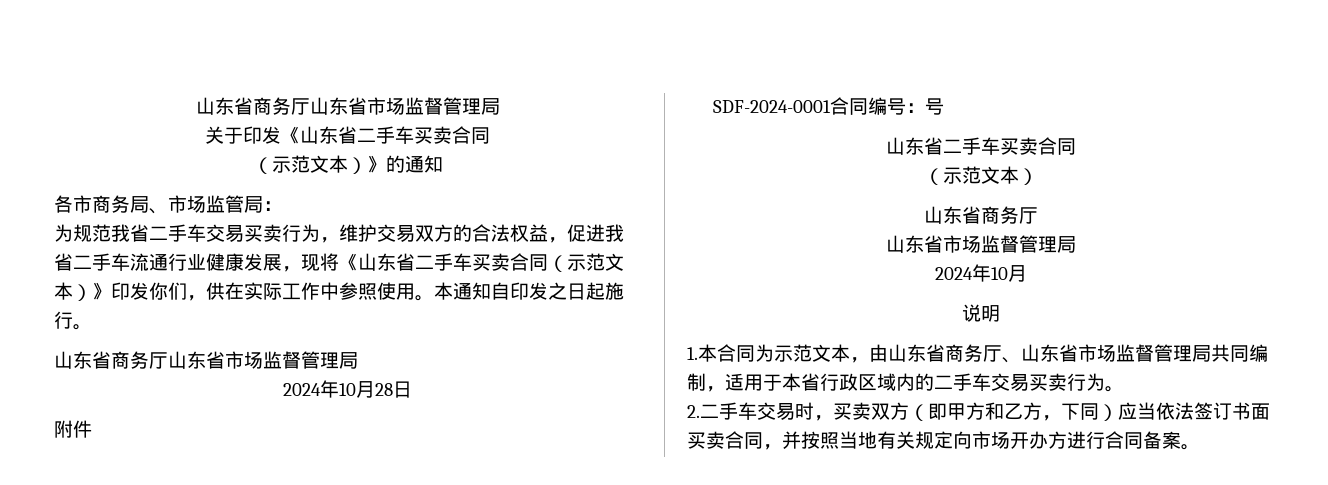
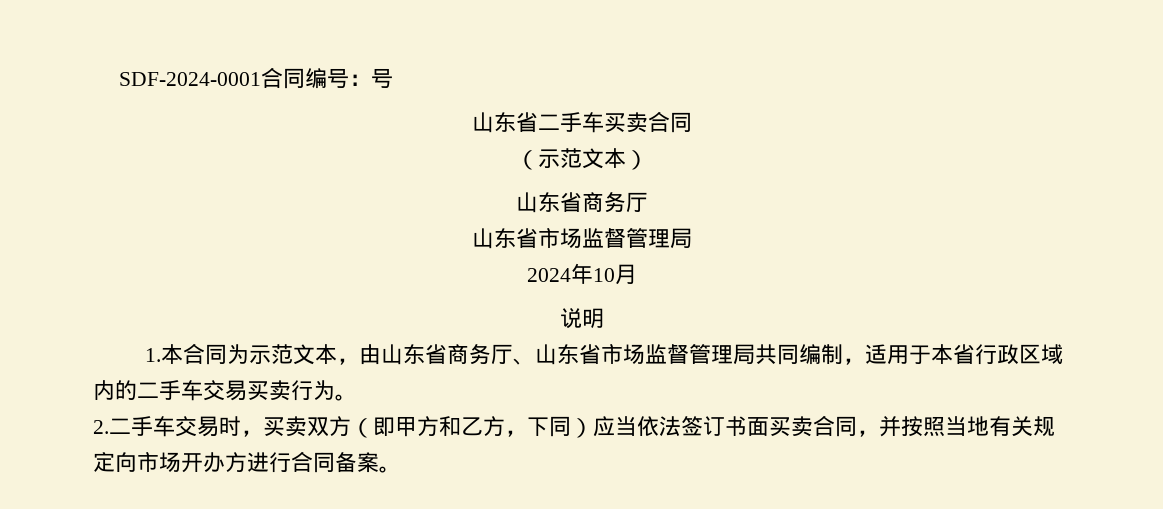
[195,97,500,115] [205,126,490,144] [252,155,443,174] [54,195,282,214] [54,224,624,243] [54,253,624,272] [54,282,624,301] [54,311,92,330] [54,351,358,369] [283,380,412,398] [54,420,92,438] 山东省商务厅山东省市场监督管理局 // 关于印发《山东省二手车买卖合同 // （示范文本）》的通知 // 各市商务局、市场监管局： // 为规范我省二手车交易买卖行为，维护交易双方的合法权益，促进我省二手车流通行业健康发展，现将《山东省二手车买卖合同（示范文本）》印发你们，供在实际工作中参照使用。本通知自印发之日起施行。 // 山东省商务厅山东省市场监督管理局 // 2024年10月28日 // 附件 // -> (118, 79) none

